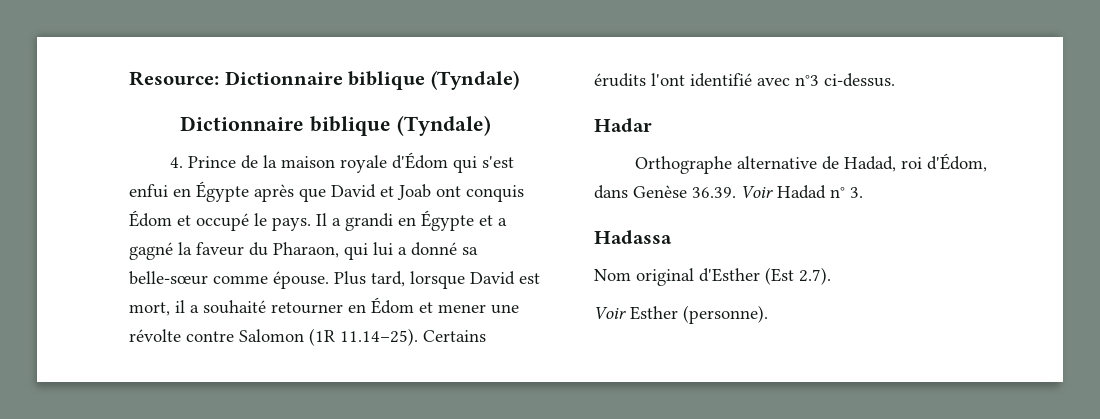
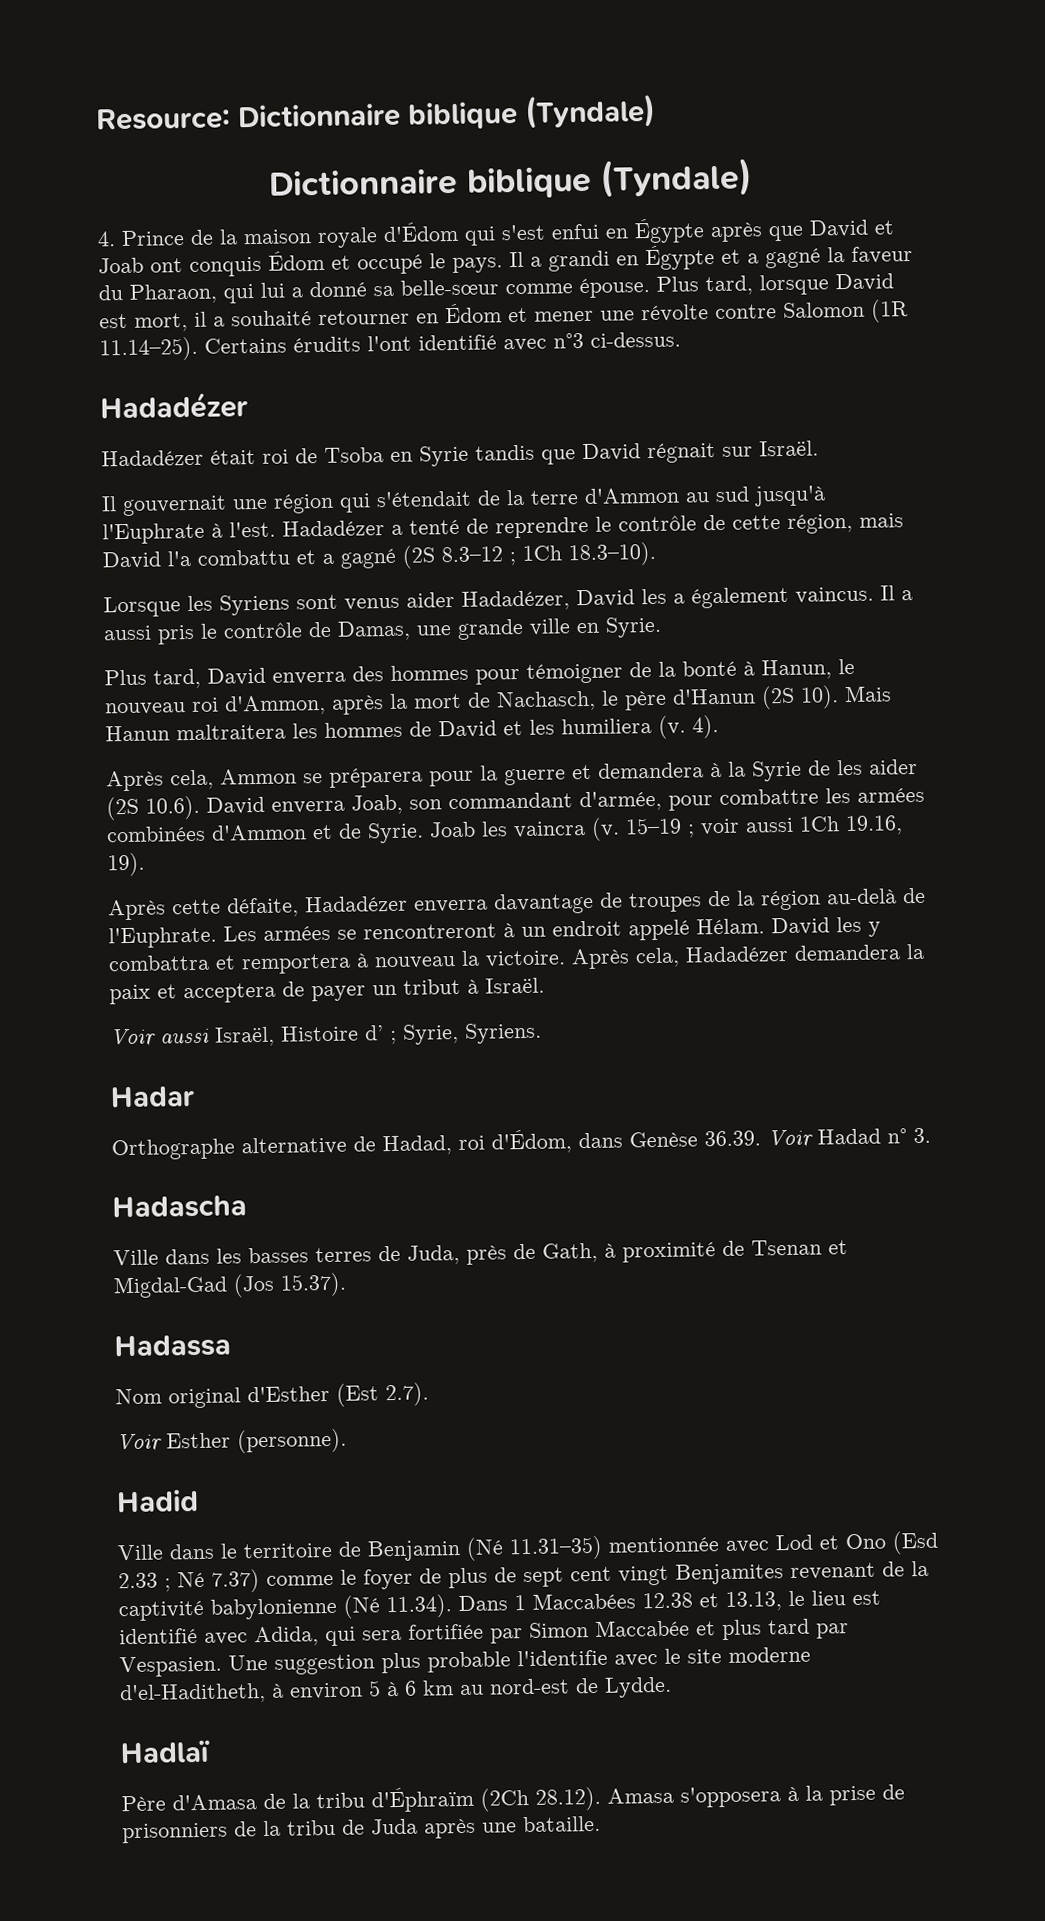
(895, 80) none -> [100,391,248,420] [101,440,819,467] [101,485,826,517] [102,513,904,545] [102,541,657,570] [103,585,913,618] [103,616,662,645] [104,658,855,689] [105,685,892,716] [105,714,719,742] [106,758,918,792] [106,787,925,821] [106,815,903,844] [107,852,145,877] [108,887,926,921] [108,916,881,949] [108,943,925,975] [109,977,545,1005] [109,1022,542,1048] // Hadadézer // Hadadézer était roi de Tsoba en Syrie tandis que David régnait sur Israël. // Il gouvernait une région qui s'étendait de la terre d'Ammon au sud jusqu'à l'Euphrate à l'est. Hadadézer a tenté de reprendre le contrôle de cette région, mais David l'a combattu et a gagné (2S 8.3–12 ; 1Ch 18.3–10). // Lorsque les Syriens sont venus aider Hadadézer, David les a également vaincus. Il a aussi pris le contrôle de Damas, une grande ville en Syrie. // Plus tard, David enverra des hommes pour témoigner de la bonté à Hanun, le nouveau roi d'Ammon, après la mort de Nachasch, le père d'Hanun (2S 10). Mais Hanun maltraitera les hommes de David et les humiliera (v. 4). // Après cela, Ammon se préparera pour la guerre et demandera à la Syrie de les aider (2S 10.6). David enverra Joab, son commandant d'armée, pour combattre les armées combinées d'Ammon et de Syrie. Joab les vaincra (v. 15–19 ; voir aussi 1Ch 19.16, 19). // Après cette défaite, Hadadézer enverra davantage de troupes de la région au-delà de l'Euphrate. Les armées se rencontreront à un endroit appelé Hélam. David les y combattra et remportera à nouveau la victoire. Après cela, Hadadézer demandera la paix et acceptera de payer un tribut à Israël. // Voir aussi Israël, Histoire d’ ; Syrie, Syriens.
(863, 192) none -> [112,1195,247,1219] [113,1239,848,1266] [113,1272,347,1299] // Hadascha // Ville dans les basses terres de Juda, près de Gath, à proximité de Tsenan et Migdal-Gad (Jos 15.37).
(768, 314) none -> [116,1488,199,1513] [117,1530,939,1562] [118,1560,929,1593] [118,1590,881,1622] [119,1618,849,1647] [119,1646,811,1678] [119,1676,672,1705] [120,1739,211,1764] [121,1784,905,1813] [122,1815,601,1844] // Hadid // Ville dans le territoire de Benjamin (Né 11.31–35) mentionnée avec Lod et Ono (Esd 2.33 ; Né 7.37) comme le foyer de plus de sept cent vingt Benjamites revenant de la captivité babylonienne (Né 11.34). Dans 1 Maccabées 12.38 et 13.13, le lieu est identifié avec Adida, qui sera fortifiée par Simon Maccabée et plus tard par Vespasien. Une suggestion plus probable l'identifie avec le site moderne d'el-Haditheth, à environ 5 à 6 km au nord-est de Lydde. // Hadlaï // Père d'Amasa de la tribu d'Éphraïm (2Ch 28.12). Amasa s'opposera à la prise de prisonniers de la tribu de Juda après une bataille.

